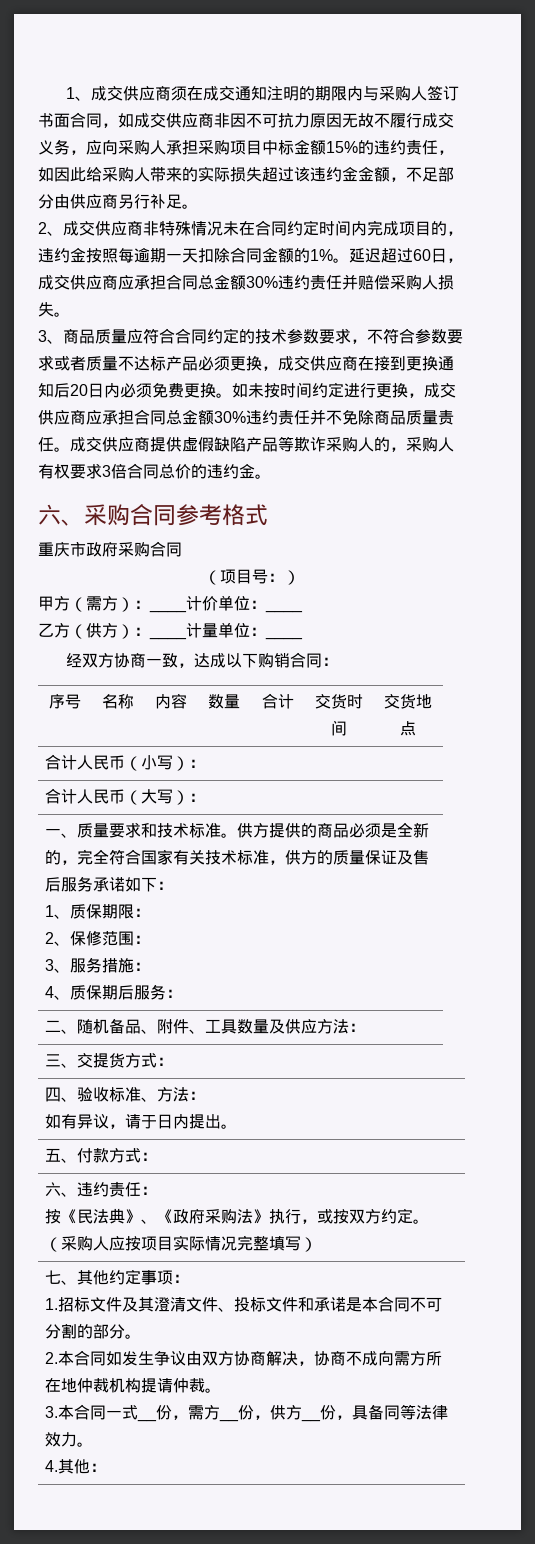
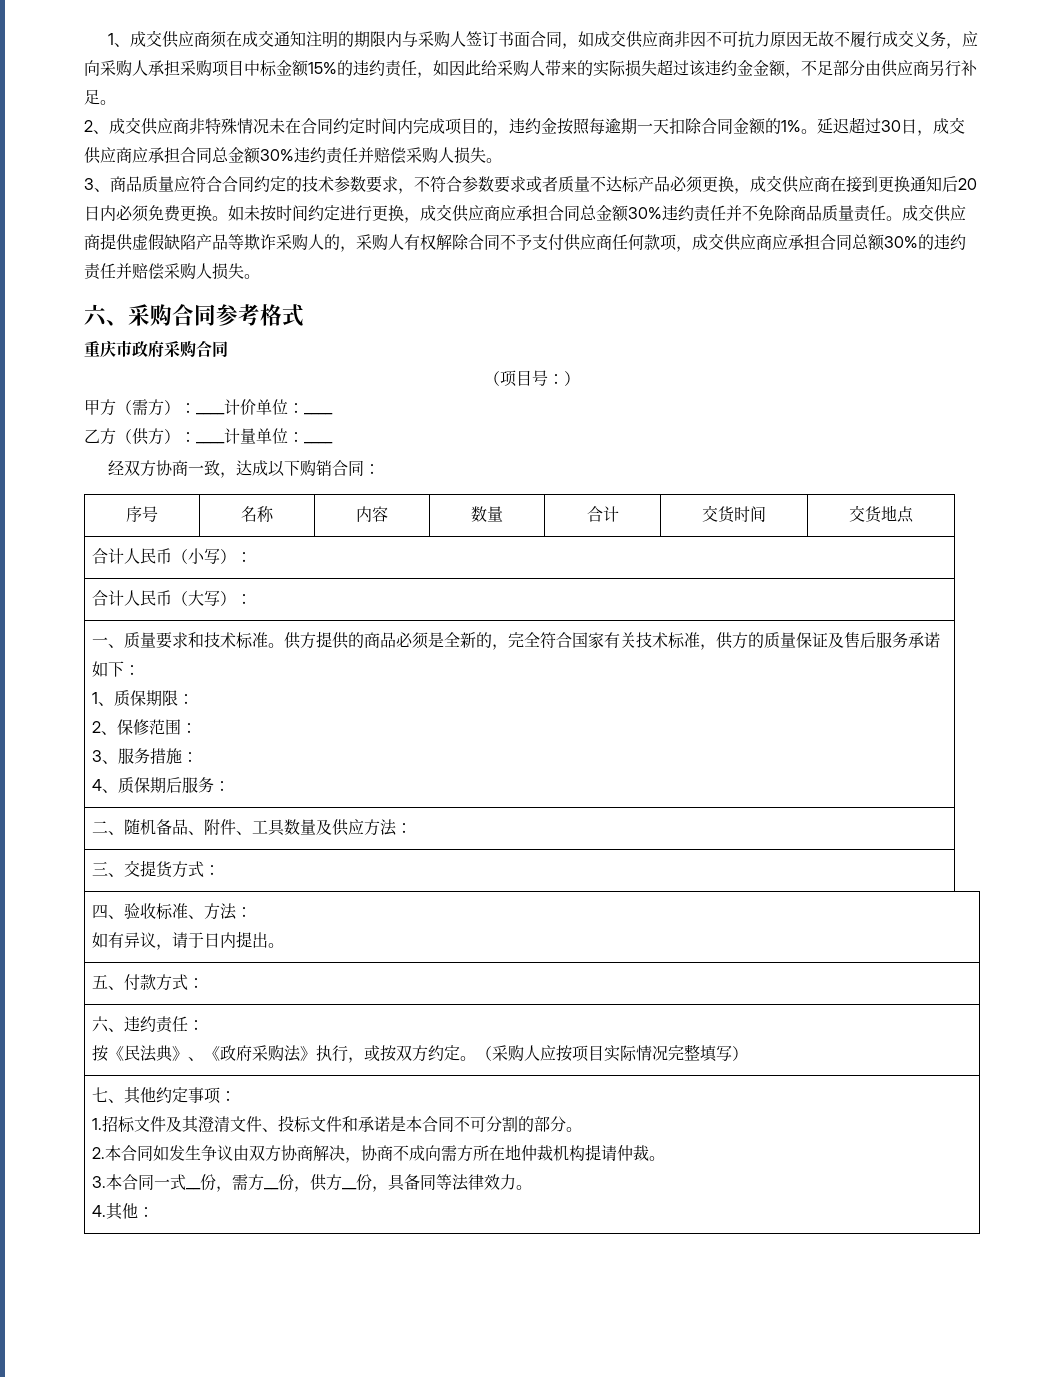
[413,249,431,261] 60 -> [881,120,901,132] 30
[70,463,255,479] 要求3倍合同总价的违约金 -> [436,233,966,252] [84,263,244,280] 解除合同不予支付供应商任何款项，成交供应商应承担合同总额30%的违约责任并赔偿采购人损失

